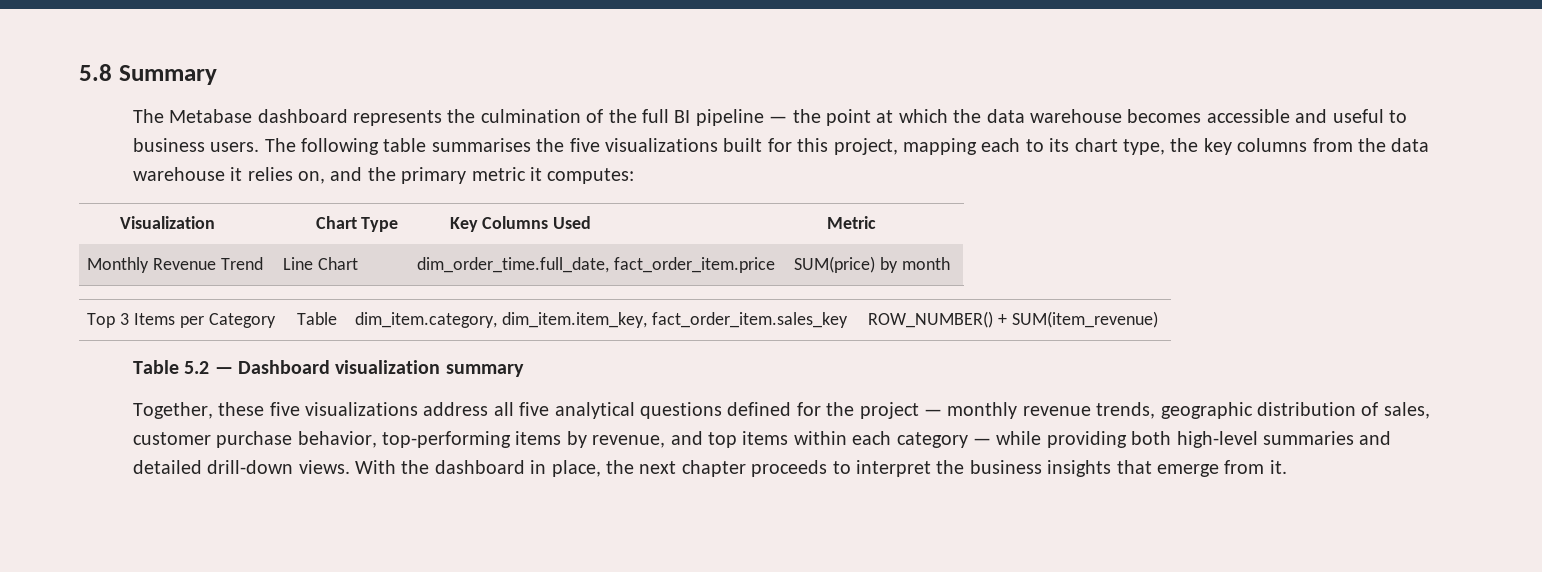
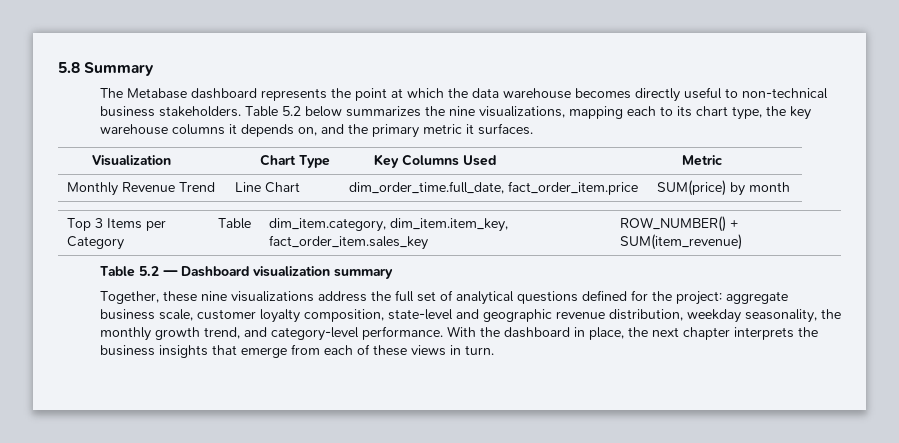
[480,109,821,126] culmination of the full BI pipeline — the -> (351, 93) none
[1206,109,1407,123] [132,138,898,155] accessible and useful to business users. The following table summarises the five visualizations built for this project, -> [634,87,828,102] [99,106,565,118] directly useful to non-technical business stakeholders. Table 5.2 below summarizes the nine visualizations,
[1237,138,1430,152] [132,167,293,181] columns from the data warehouse it relies -> [99,124,294,137] warehouse columns it depends
[547,168,635,184] computes: -> [477,123,533,135] surfaces.
[269,402,300,416] five -> [200,291,227,301] nine
[493,402,550,416] all five -> [370,290,453,302] the full set of
[859,402,1430,419] [132,431,1392,448] [132,460,350,474] project — monthly revenue trends, geographic distribution of sales, customer purchase behavior, top-performing items by revenue, and top items within each category — while providing both high-level summaries and detailed drill-down views. -> [675,291,788,305] [99,309,841,323] [99,326,443,341] project: aggregate business scale, customer loyalty composition, state-level and geographic revenue distribution, weekday seasonality, the monthly growth trend, and category-level performance.
[751,460,931,477] proceeds to interpret -> [733,327,794,340] interprets
[1269,460,1287,474] it. -> [323,344,494,356] each of these views in turn.

